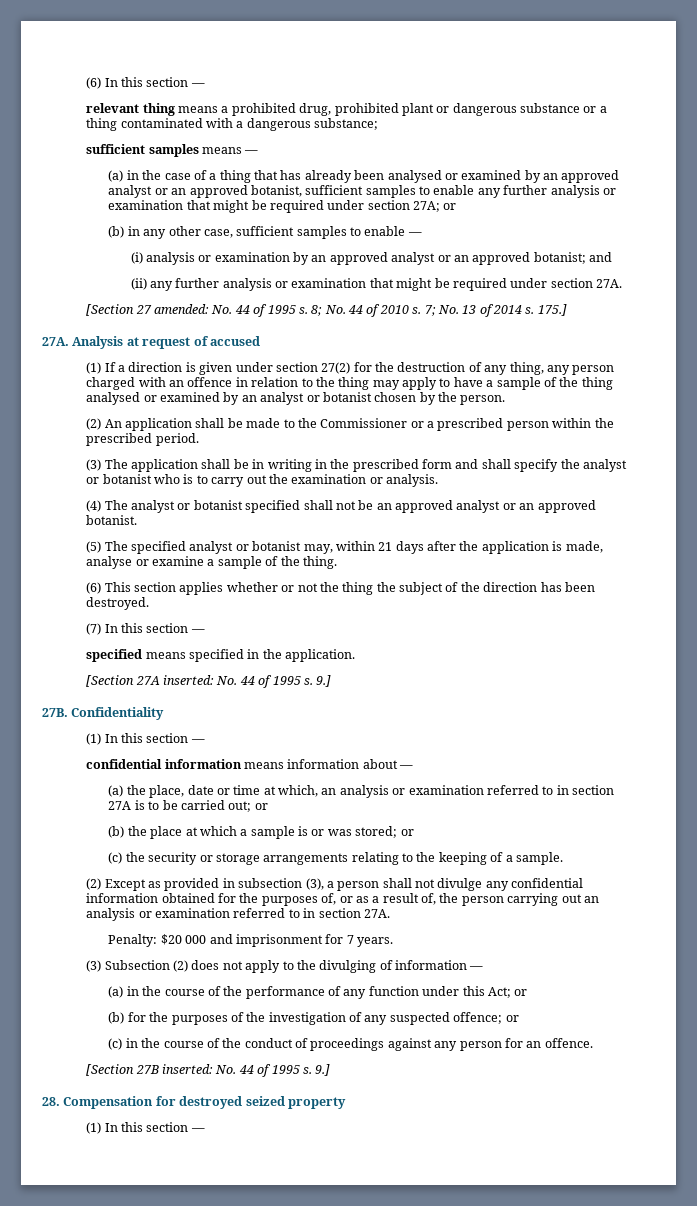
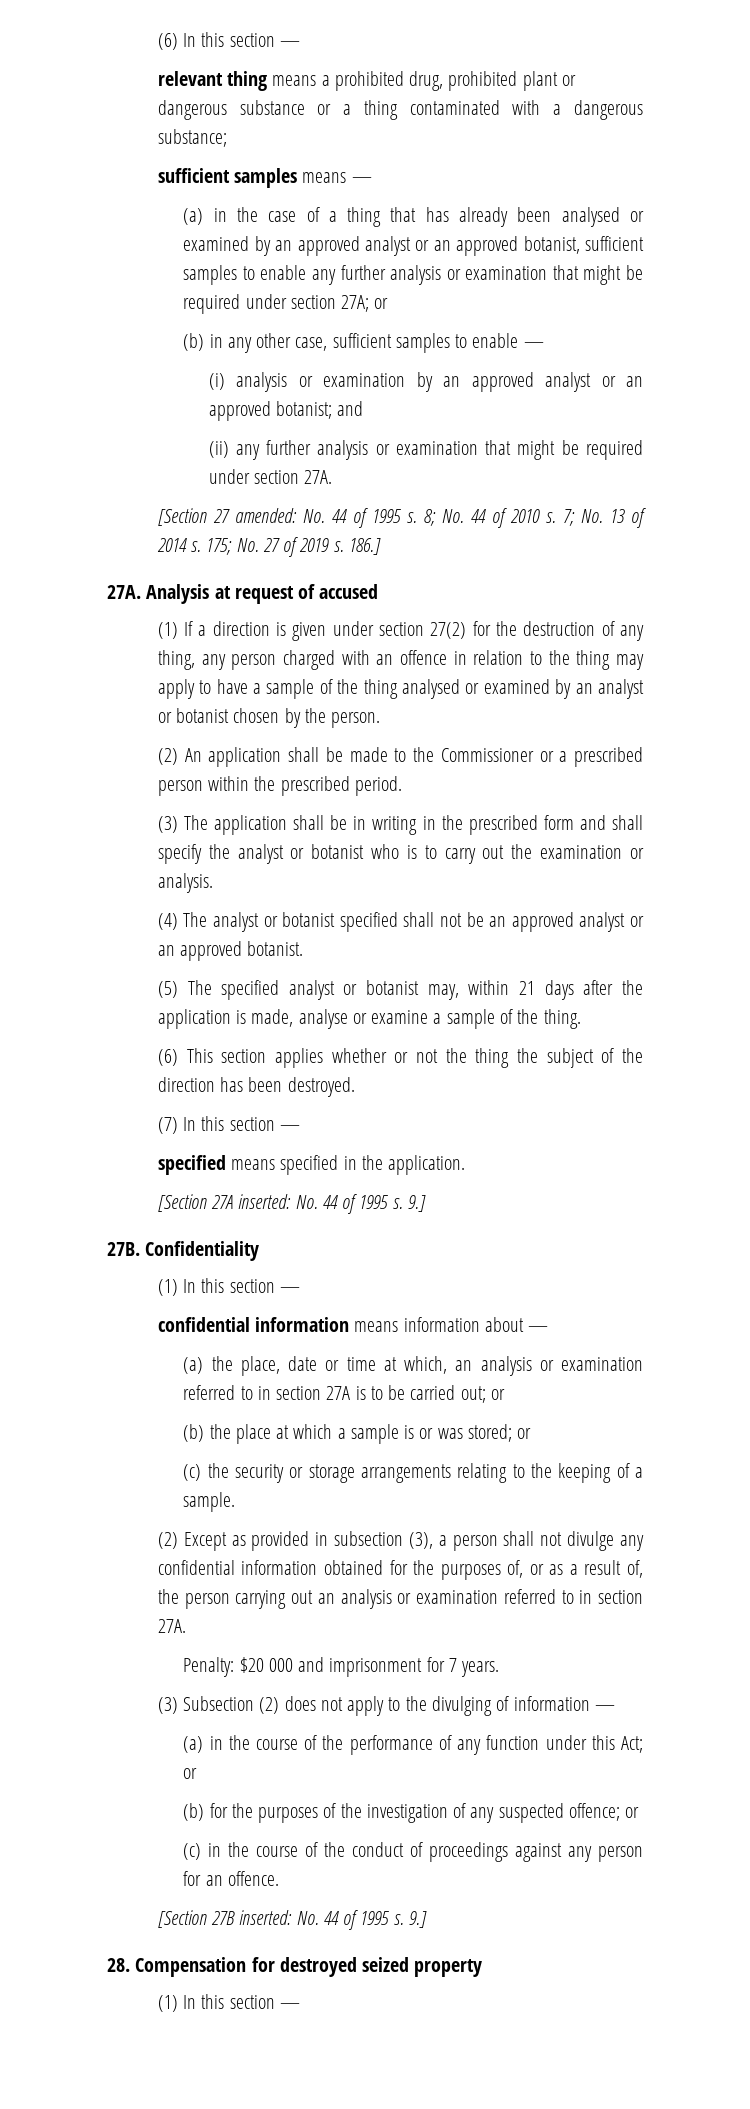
[537,304,567,316] 175.] -> [206,537,381,557] 175; No. 27 of 2019 s. 186.]

